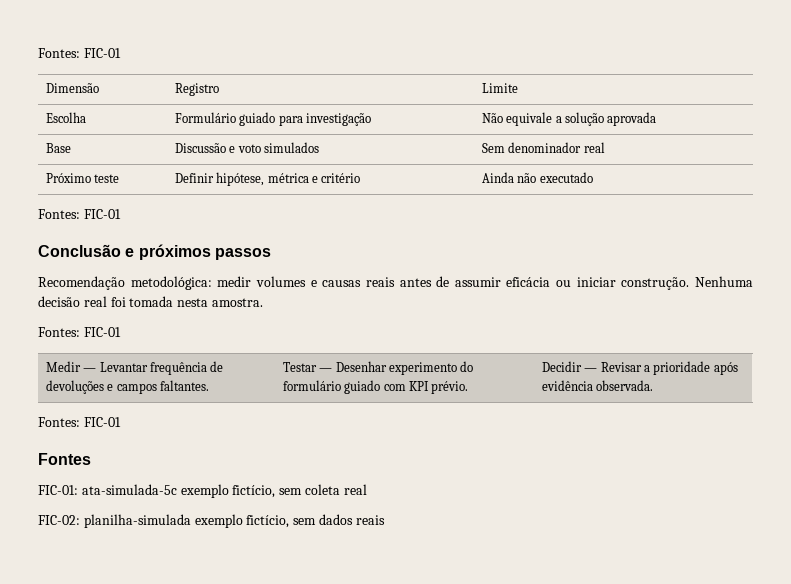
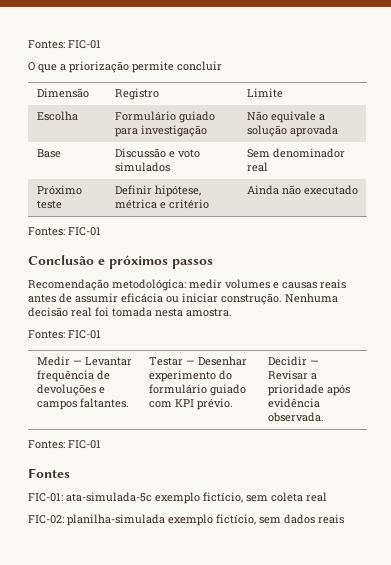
[38,48,121,58] Fontes: FIC-01 -> [28,40,101,49] [28,61,222,73] Fontes: FIC-01 // O que a priorização permite concluir

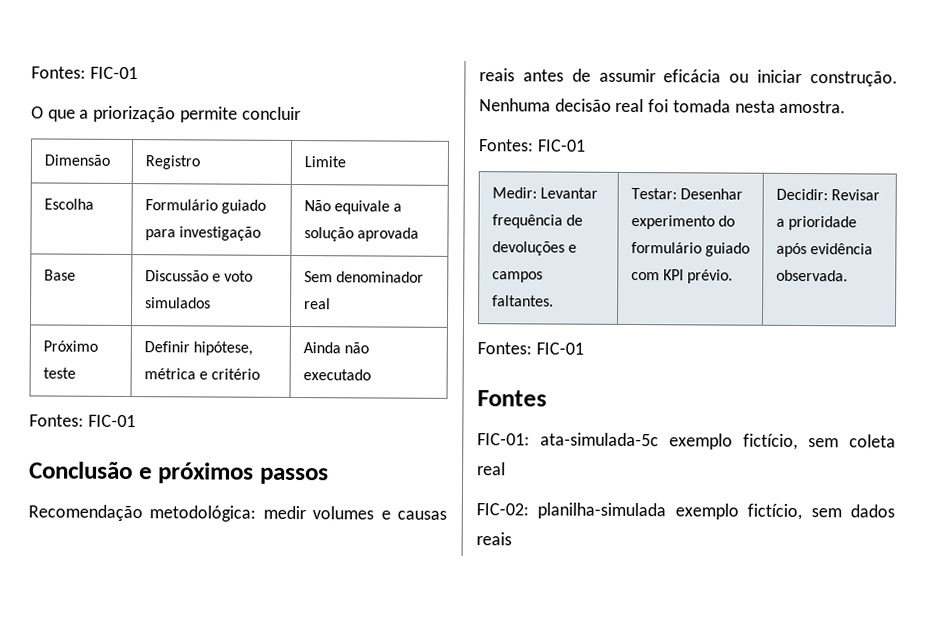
[36,356,82,366] Medir — -> [491,187,537,199] Medir:
[148,357,195,366] Testar — -> [630,187,677,200] Testar:
[267,356,319,366] Decidir — -> [775,188,828,201] Decidir:

